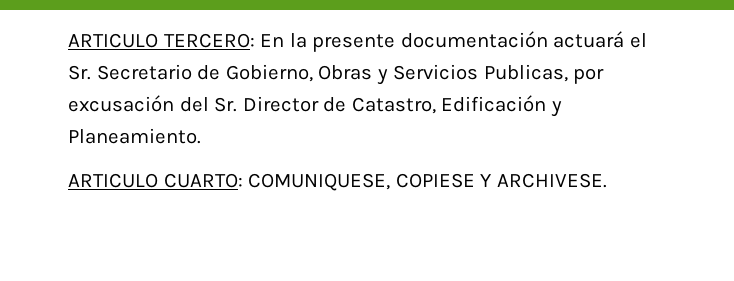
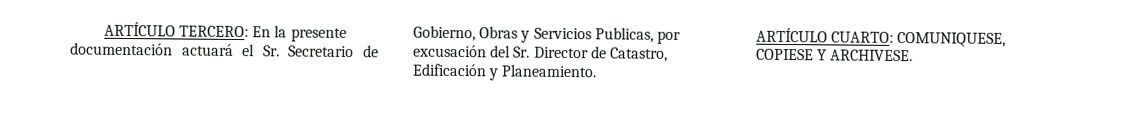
[68,33,158,48] ARTICULO -> [103,21,176,37] ARTÍCULO
[68,173,158,188] ARTICULO -> [756,27,828,43] ARTÍCULO

